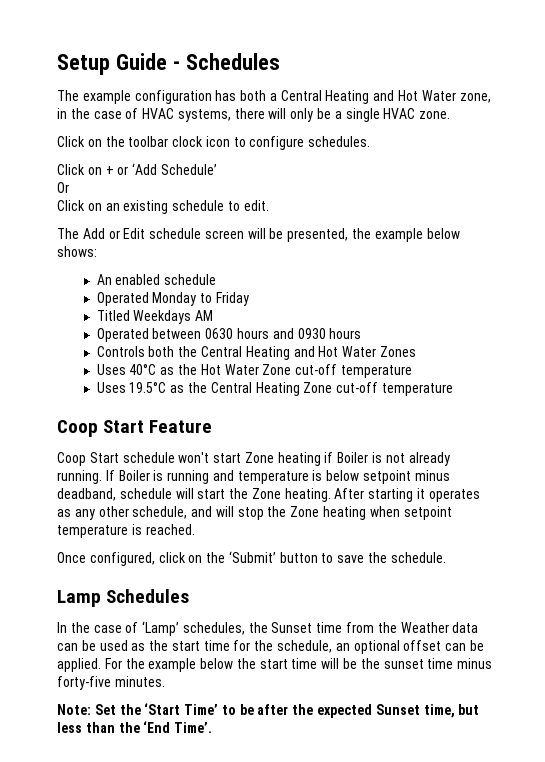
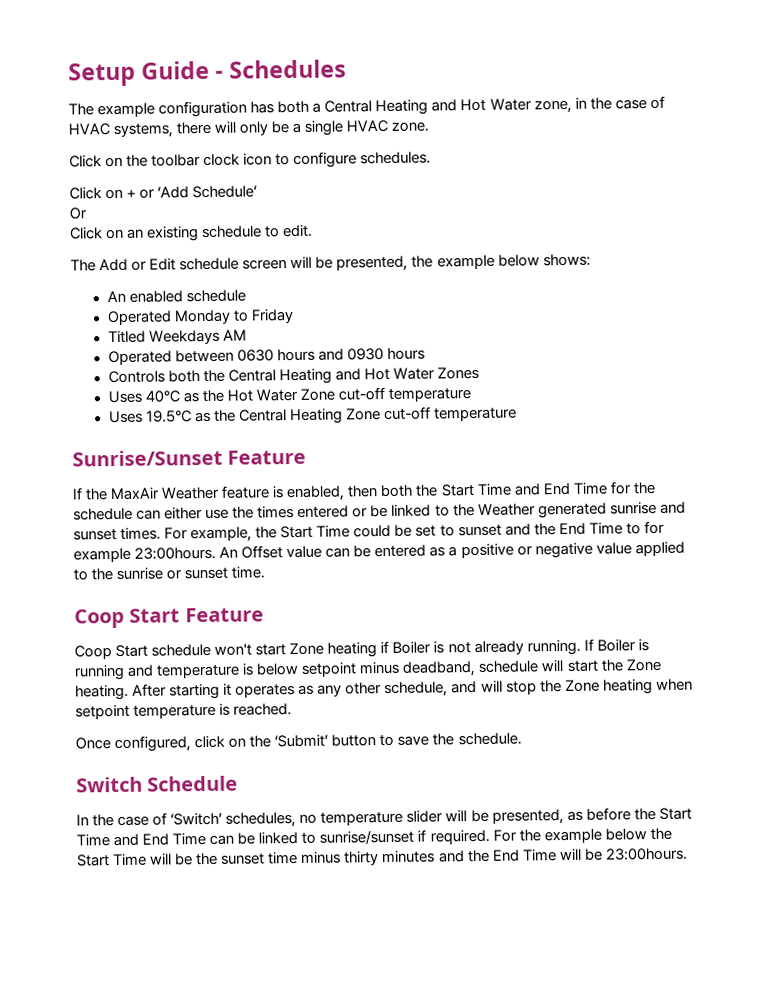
(453, 389) none -> [72,449,307,467] [72,481,656,502] [73,501,686,521] [73,520,665,543] [73,541,685,563] [73,566,266,581] // Sunrise/Sunset Feature // If the MaxAir Weather feature is enabled, then both the Start Time and End Time for the schedule can either use the times entered or be linked to the Weather generated sunrise and sunset times. For example, the Start Time could be set to sunset and the End Time to for example 23:00hours. An Offset value can be entered as a positive or negative value applied to the sunrise or sunset time.
[57,589,190,607] Lamp Schedules -> [76,775,239,793] Switch Schedule
[142,621,479,636] [57,640,484,654] [57,658,101,672] ‘Lamp’ schedules, the Sunset time from the Weather data can be used as the start time for the schedule, an optional offset can be applied. -> [170,807,692,828] [76,829,490,847] ‘Switch’ schedules, no temperature slider will be presented, as before the Start Time and End Time can be linked to sunrise/sunset if required.
[259,658,318,669] start time -> [77,853,148,867] Start Time
[57,676,165,690] [57,703,480,718] [57,721,213,733] forty-five minutes. // Note: Set the ‘Start Time’ to be after the expected Sunset time, but less than the ‘End Time’. -> [343,847,688,866] thirty minutes and the End Time will be 23:00hours.

